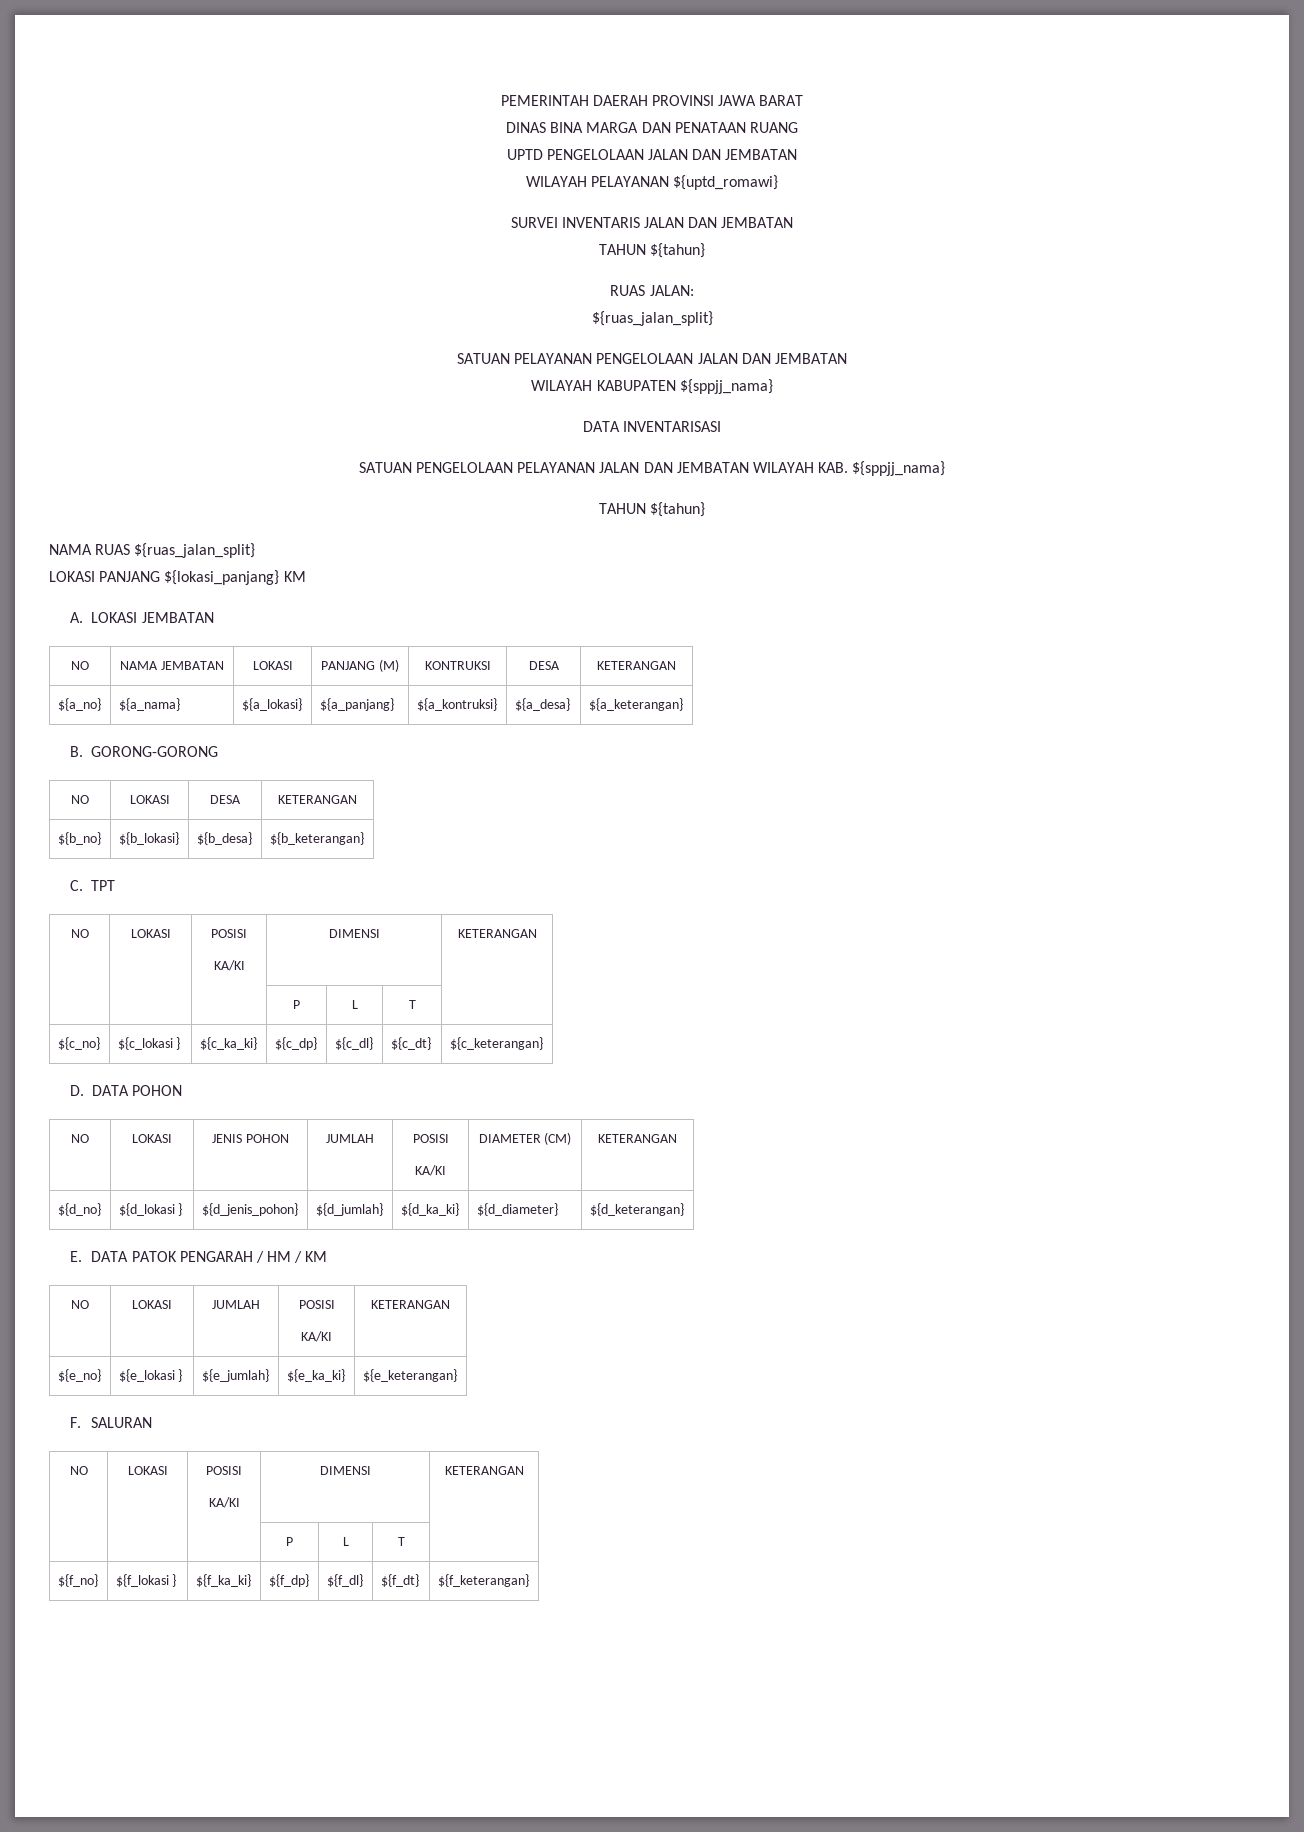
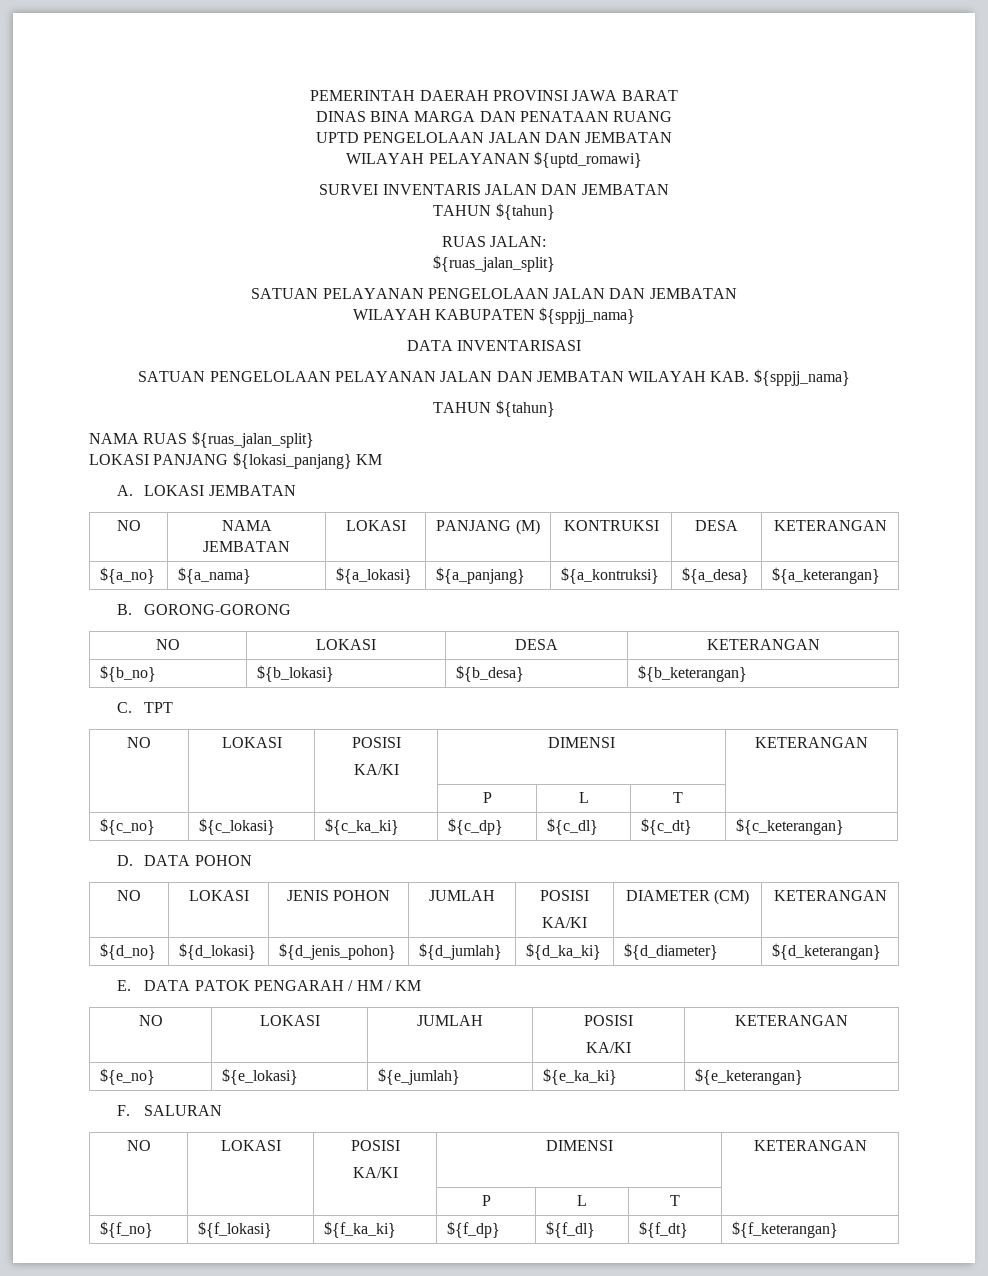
[117,1037,181,1050] ${c_lokasi } -> [199,818,276,835] ${c_lokasi}
[118,1203,183,1216] ${d_lokasi } -> [179,943,257,960] ${d_lokasi}
[118,1369,183,1382] ${e_lokasi } -> [222,1068,299,1085] ${e_lokasi}
[115,1574,177,1587] ${f_lokasi } -> [198,1221,273,1238] ${f_lokasi}

